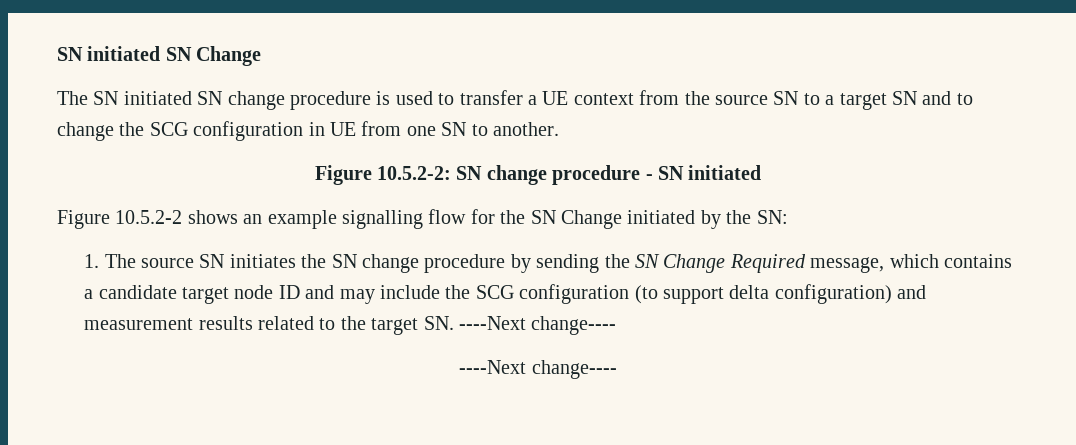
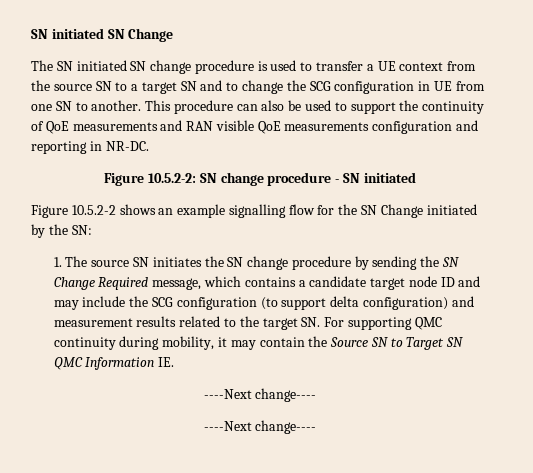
(559, 129) none -> [145,100,485,114] [31,120,479,134] [31,141,149,154] This procedure can also be used to support the continuity of QoE measurements and RAN visible QoE measurements configuration and reporting in NR-DC.
(454, 323) none -> [324,317,442,330] [53,336,464,350] [53,357,175,370] For supporting QMC continuity during mobility, it may contain the Source SN to Target SN QMC Information IE. //

